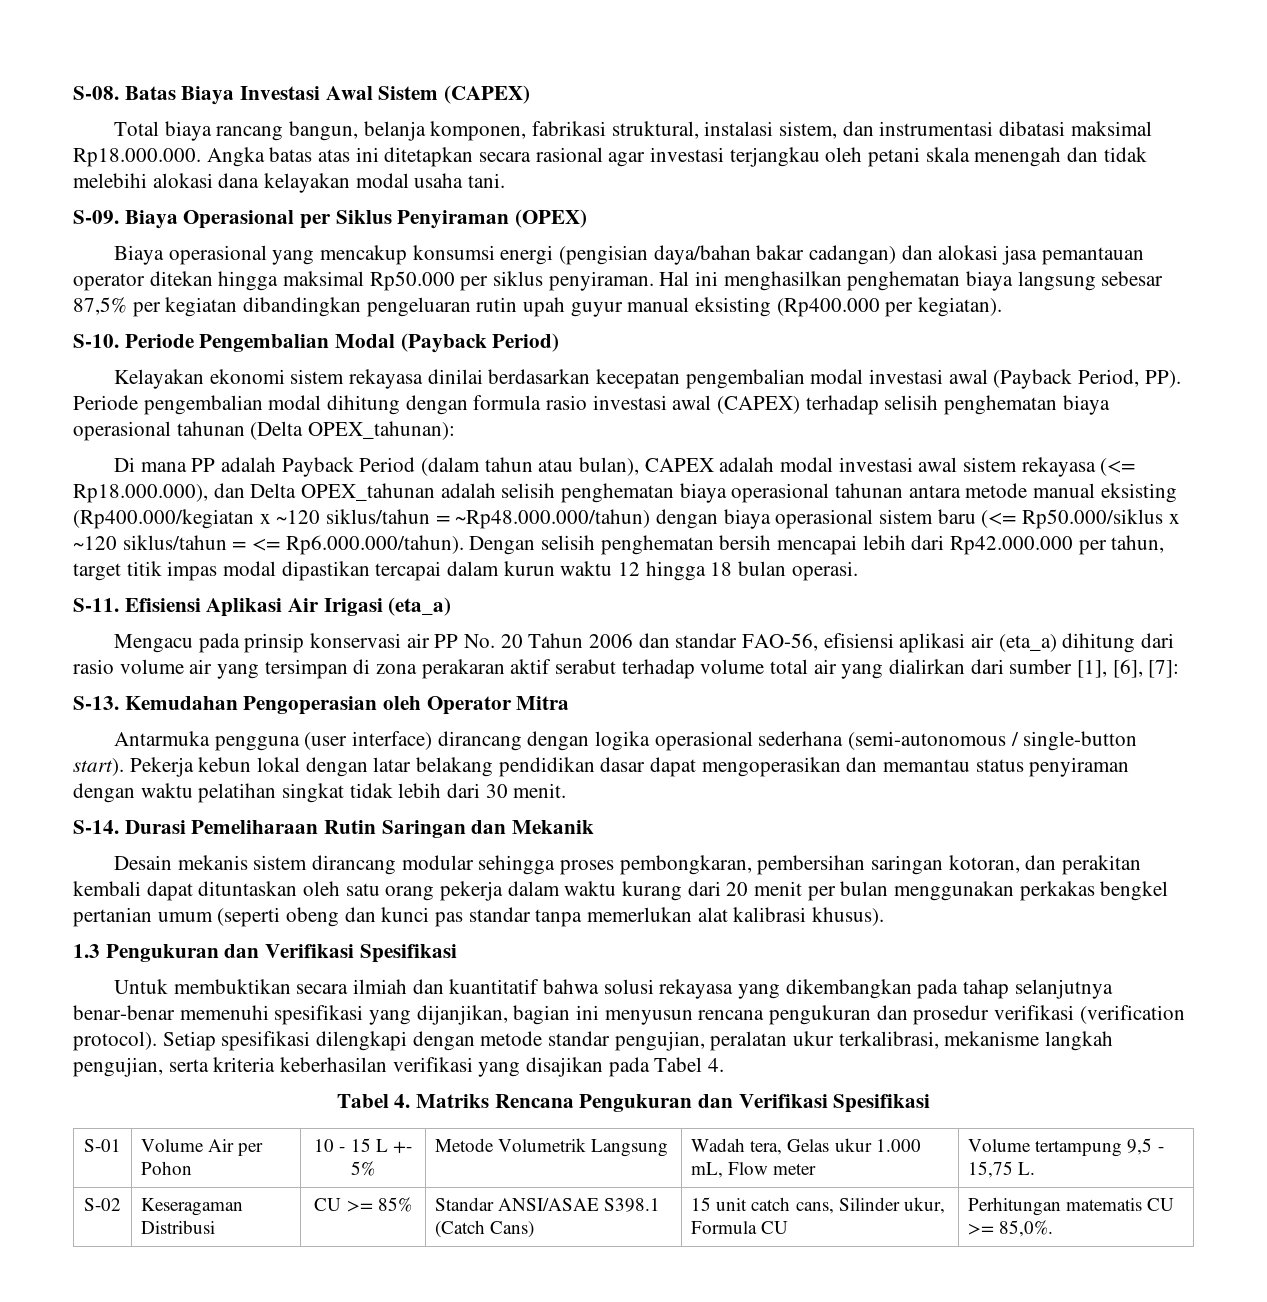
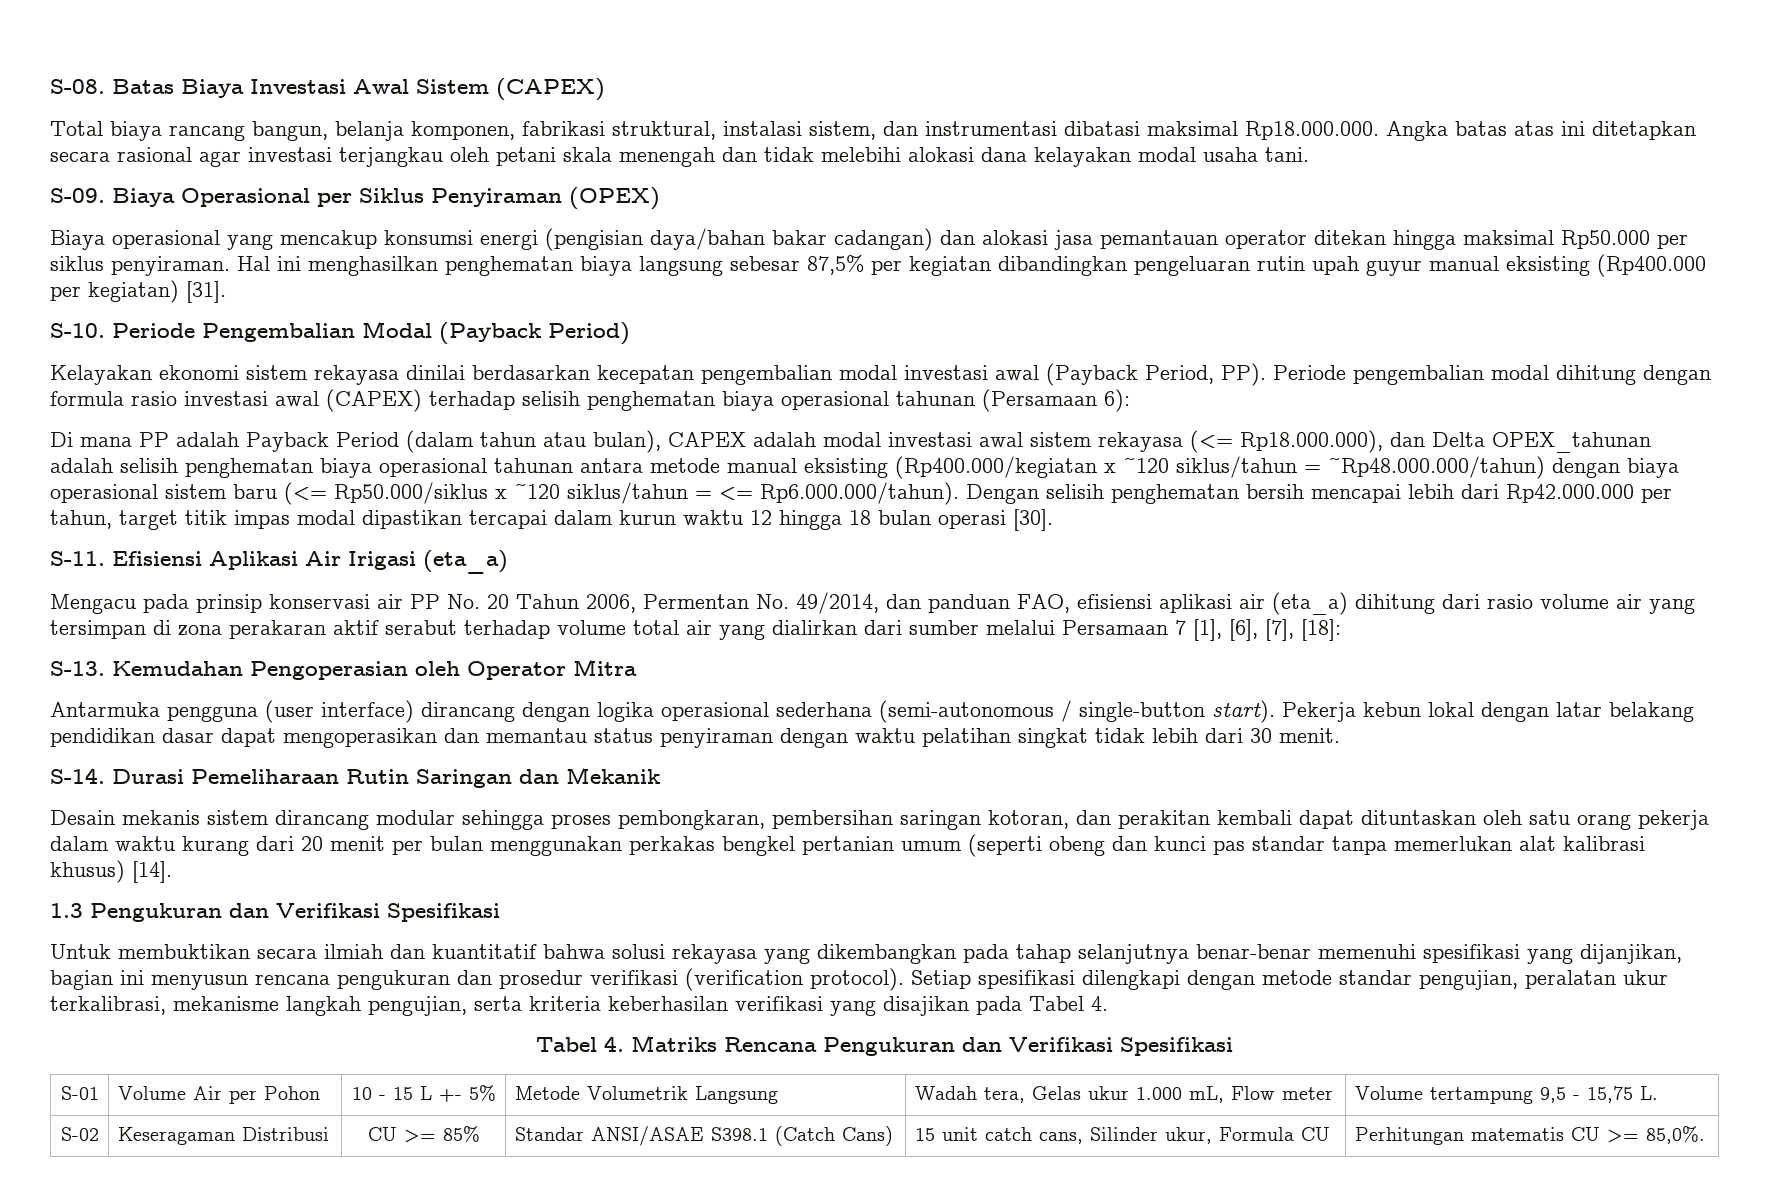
[918,297,1003,317] kegiatan). -> [88,280,226,303] kegiatan) [31].
[250,421,456,440] (Delta OPEX_tahunan): -> [982,389,1130,412] (Persamaan 6):
[791,561,858,581] operasi. -> [938,509,1053,531] operasi [30].
[589,633,819,651] 2006 dan standar FAO-56, -> [586,592,1070,614] 2006, Permentan No. 49/2014, dan panduan FAO,
[1077,659,1180,678] [1], [6], [7]: -> [986,619,1341,641] melalui Persamaan 7 [1], [6], [7], [18]:
[812,907,885,926] khusus). -> [50,860,172,883] khusus) [14].

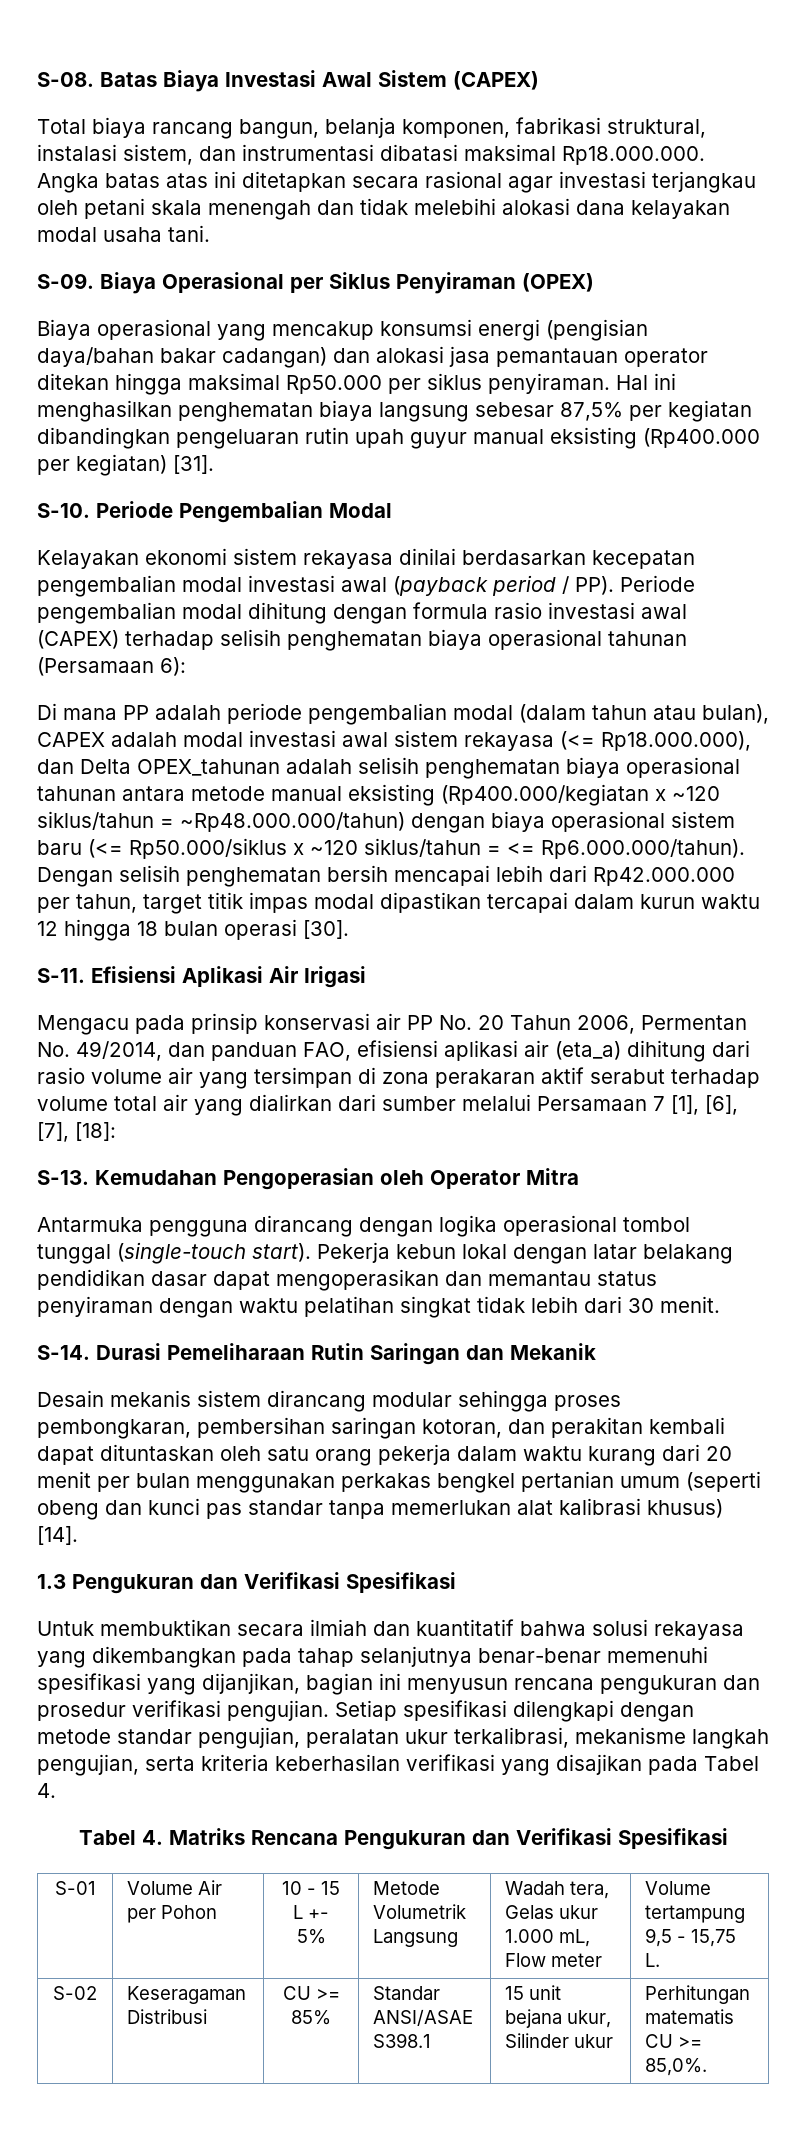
[439,322,630,345] (Payback Period) -> (392, 510) none
[1046,363,1214,386] (Payback Period, -> [393,575,569,596] (payback period /
[246,432,399,452] Payback Period -> [227,703,513,725] periode pengembalian modal
[423,550,508,574] (eta_a) -> (366, 977) none
[265,700,414,723] (user interface) -> (248, 1228) none
[776,700,1205,723] sederhana (semi-autonomous / single-button -> [623,1217,690,1232] [37,1242,246,1264] tombol tunggal (single-touch
[685,968,904,991] (verification protocol). -> [227,1700,329,1722] pengujian.
[774,1126,893,1146] (Catch Cans) -> (432, 2040) none
[984,1127,1330,1144] catch cans, Silinder ukur, Formula CU -> [505,2009,612,2028] [505,2033,614,2048] bejana ukur, Silinder ukur

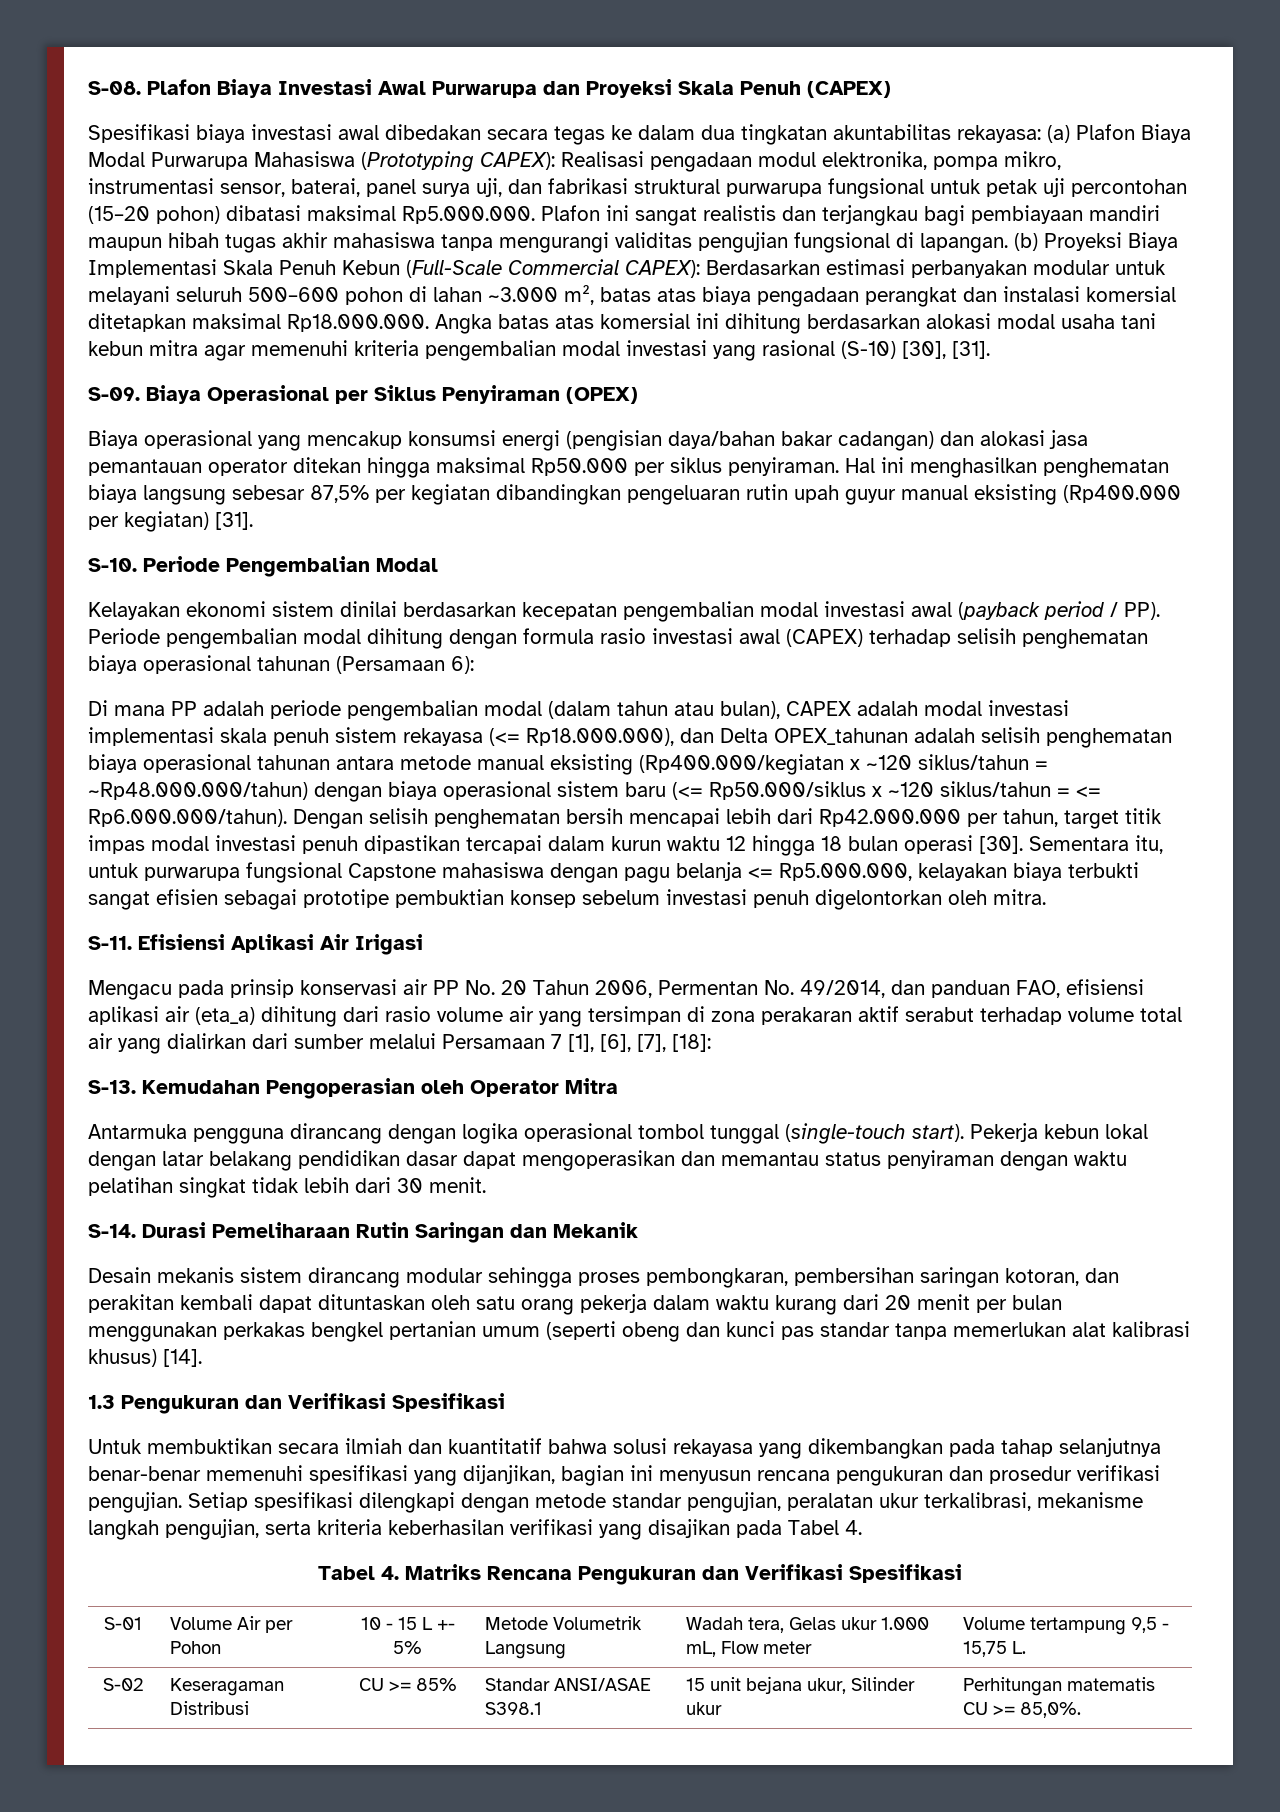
[100,72,157,87] Batas -> [147,79,211,95] Plafon
[378,70,539,90] [37,117,706,139] [37,144,458,165] Sistem (CAPEX) // Total biaya rancang bangun, belanja komponen, fabrikasi struktural, instalasi sistem, dan instrumentasi dibatasi -> [432,79,891,98] [88,124,1191,145] [88,151,1061,172] [88,178,1187,199] [88,205,1160,226] [88,232,1178,253] [88,259,1166,278] [88,285,1176,307] [88,313,186,332] Purwarupa dan Proyeksi Skala Penuh (CAPEX) // Spesifikasi biaya investasi awal dibedakan secara tegas ke dalam dua tingkatan akuntabilitas rekayasa: (a) Plafon Biaya Modal Purwarupa Mahasiswa (Prototyping CAPEX): Realisasi pengadaan modul elektronika, pompa mikro, instrumentasi sensor, baterai, panel surya uji, dan fabrikasi struktural purwarupa fungsional untuk petak uji percontohan (15–20 pohon) dibatasi maksimal Rp5.000.000. Plafon ini sangat realistis dan terjangkau bagi pembiayaan mandiri maupun hibah tugas akhir mahasiswa tanpa mengurangi validitas pengujian fungsional di lapangan. (b) Proyeksi Biaya Implementasi Skala Penuh Kebun (Full-Scale Commercial CAPEX): Berdasarkan estimasi perbanyakan modular untuk melayani seluruh 500–600 pohon di lahan ~3.000 m², batas atas biaya pengadaan perangkat dan instalasi komersial ditetapkan
[214,171,756,193] [37,198,730,220] [37,225,210,242] ini ditetapkan secara rasional agar investasi terjangkau oleh petani skala menengah dan tidak melebihi alokasi dana kelayakan modal usaha tani. -> [600,313,1156,334] [88,340,990,361] komersial ini dihitung berdasarkan alokasi modal usaha tani kebun mitra agar memenuhi kriteria pengembalian modal investasi yang rasional (S-10) [30], [31].
[303,550,393,569] rekayasa -> (334, 609) none
[342,732,388,747] awal -> [88,727,329,746] implementasi skala penuh
(374, 901) none -> [215,835,358,854] investasi penuh
(349, 929) none -> [1029,835,1163,854] [88,862,1139,883] [88,889,1046,910] Sementara itu, untuk purwarupa fungsional Capstone mahasiswa dengan pagu belanja <= Rp5.000.000, kelayakan biaya terbukti sangat efisien sebagai prototipe pembuktian konsep sebelum investasi penuh digelontorkan oleh mitra.

